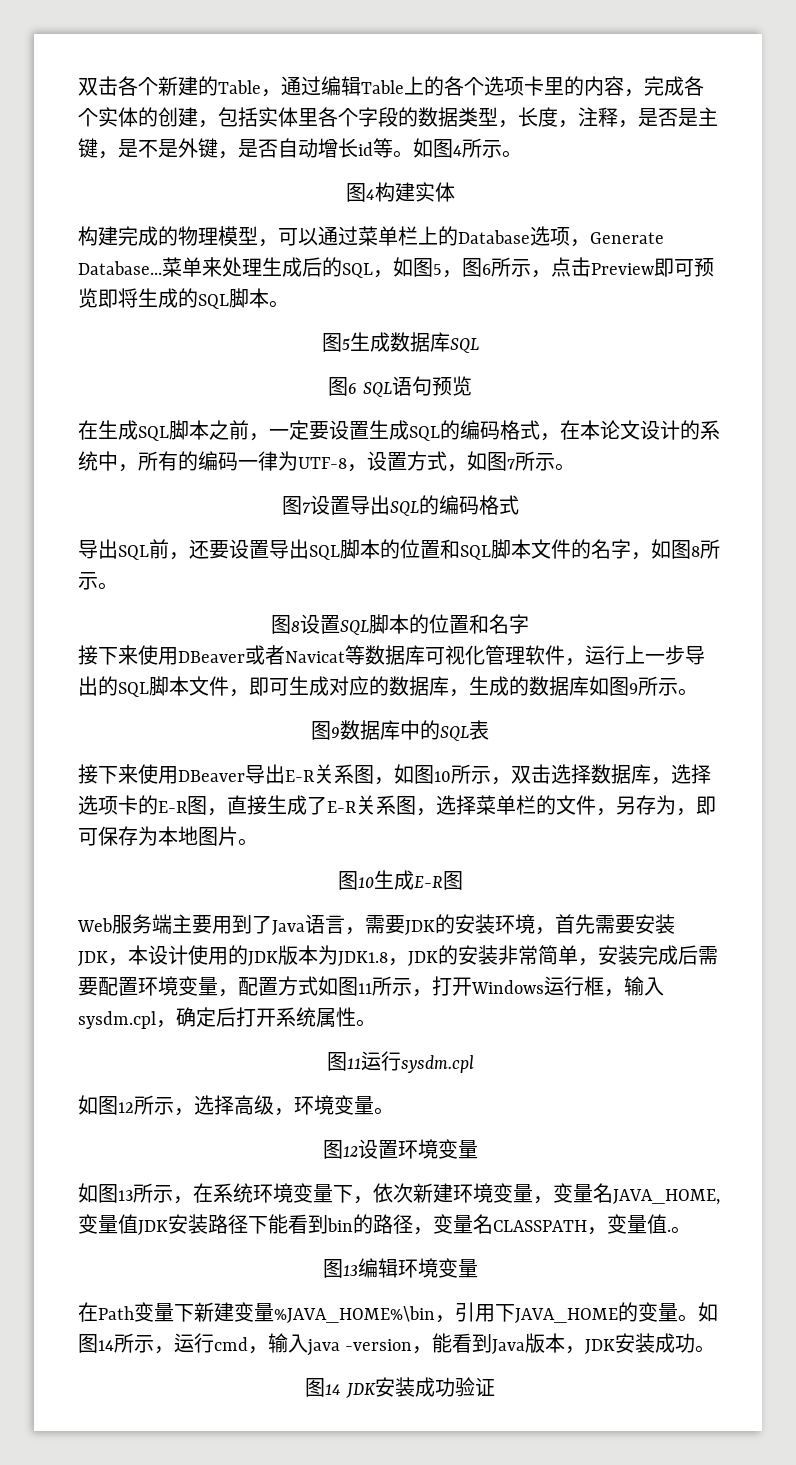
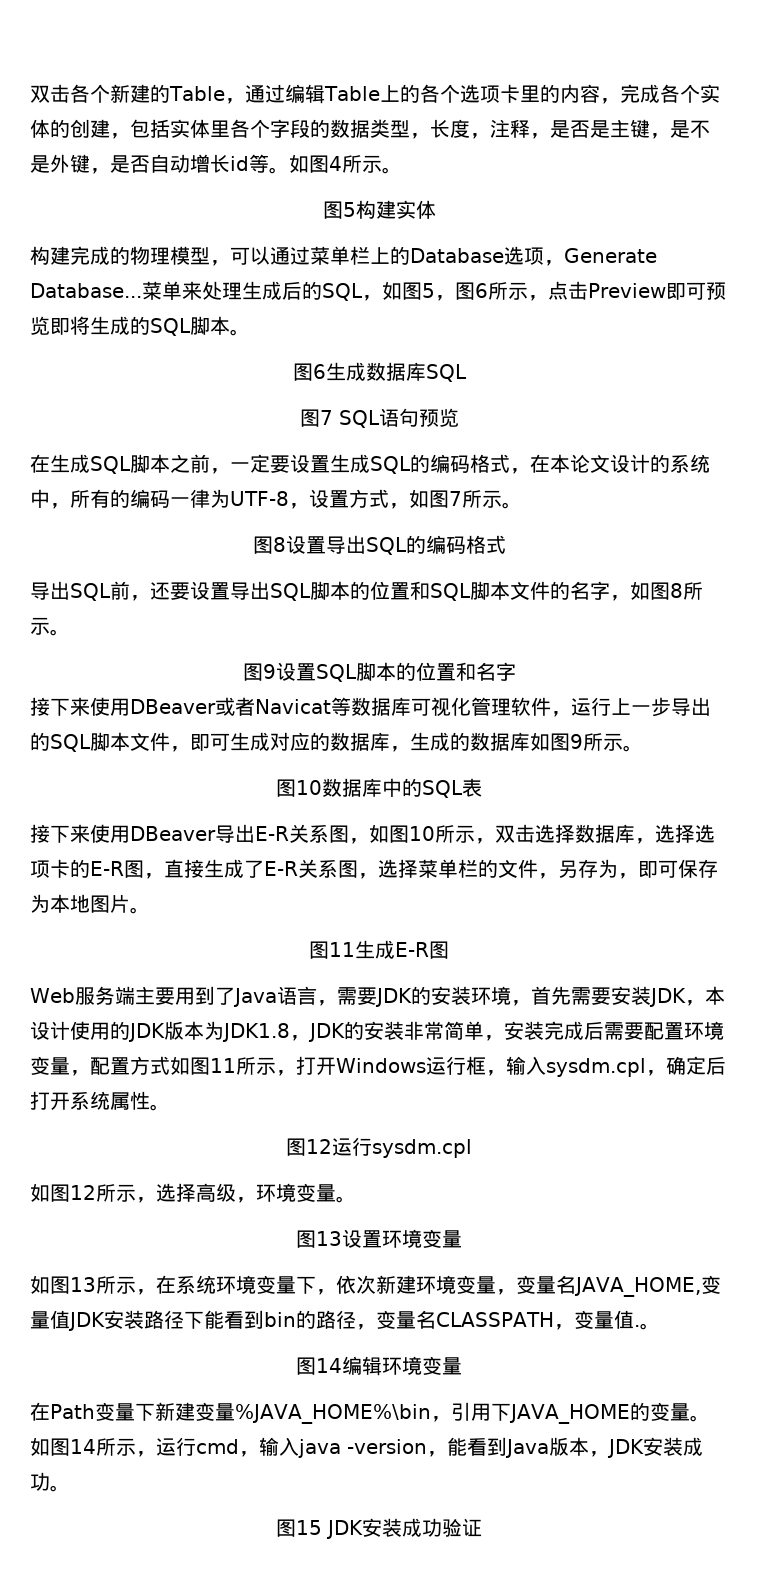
[365,189,375,200] 4 -> [342,202,356,217] 5
[341,338,350,350] 5 -> [312,364,326,379] 6
[348,383,358,394] 6 -> [319,410,333,425] 7
[301,502,311,513] 7 -> [272,537,286,552] 8
[291,621,300,632] 8 -> [262,664,276,679] 9
[331,727,340,738] 9 -> [296,780,322,795] 10
[357,877,374,888] 10 -> [329,942,355,957] 11
[346,1058,361,1069] 11 -> [306,1139,332,1154] 12
[342,1146,358,1157] 12 -> [316,1231,342,1246] 13
[342,1265,358,1276] 13 -> [316,1358,342,1373] 14
[325,1384,342,1395] 14 -> [296,1520,322,1535] 15

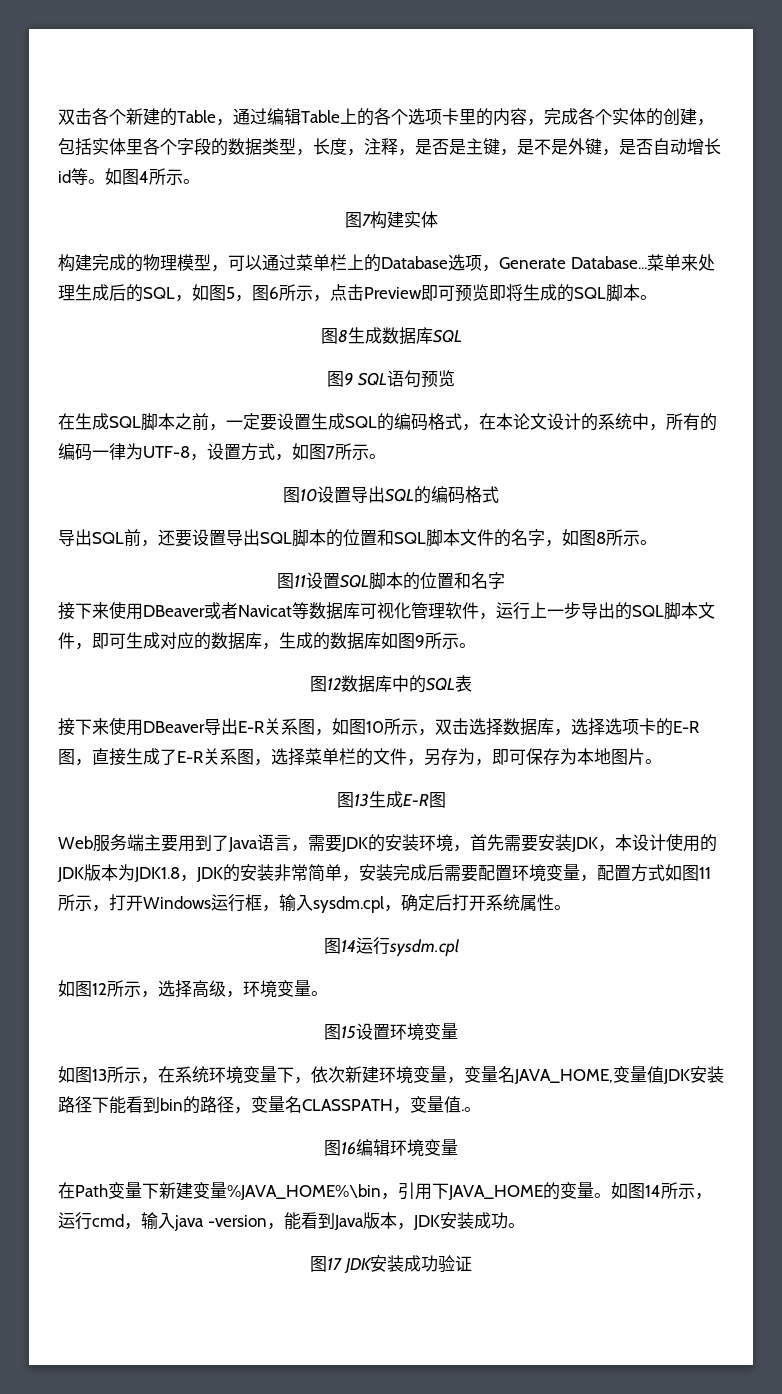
[342,202,356,217] 5 -> [361,214,371,226] 7
[312,364,326,379] 6 -> [337,329,348,343] 8
[319,410,333,425] 7 -> [344,372,354,385] 9
[272,537,286,552] 8 -> [300,488,317,502] 10
[262,664,276,679] 9 -> [294,575,306,587] 11
[296,780,322,795] 10 -> [327,677,341,690] 12
[329,942,355,957] 11 -> [353,793,369,807] 13
[306,1139,332,1154] 12 -> [340,940,356,952] 14
[316,1231,342,1246] 13 -> [341,1026,356,1039] 15
[316,1358,342,1373] 14 -> [341,1142,356,1155] 16
[296,1520,322,1535] 15 -> [327,1258,343,1270] 17

